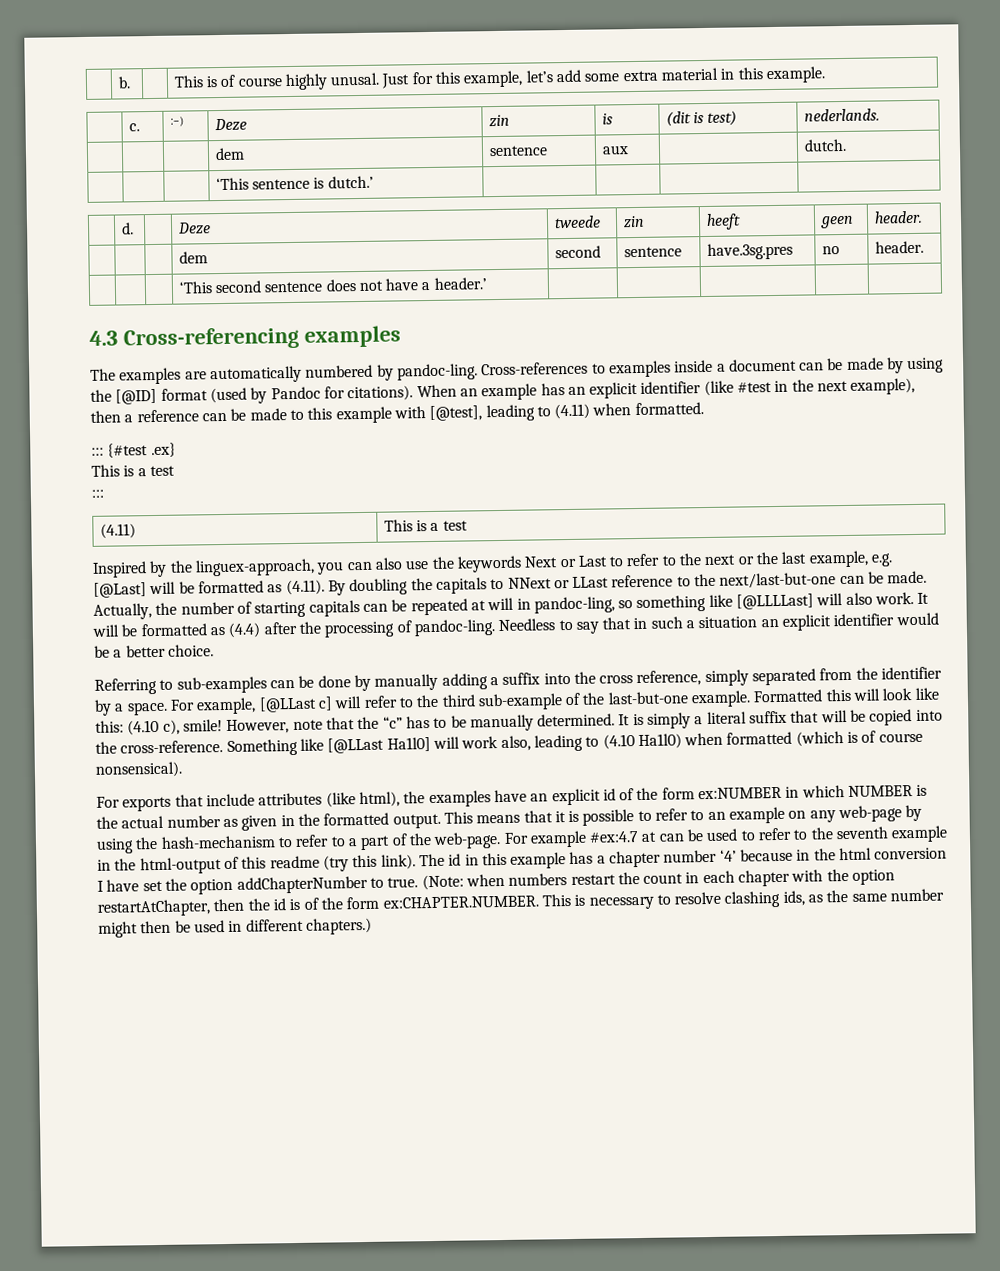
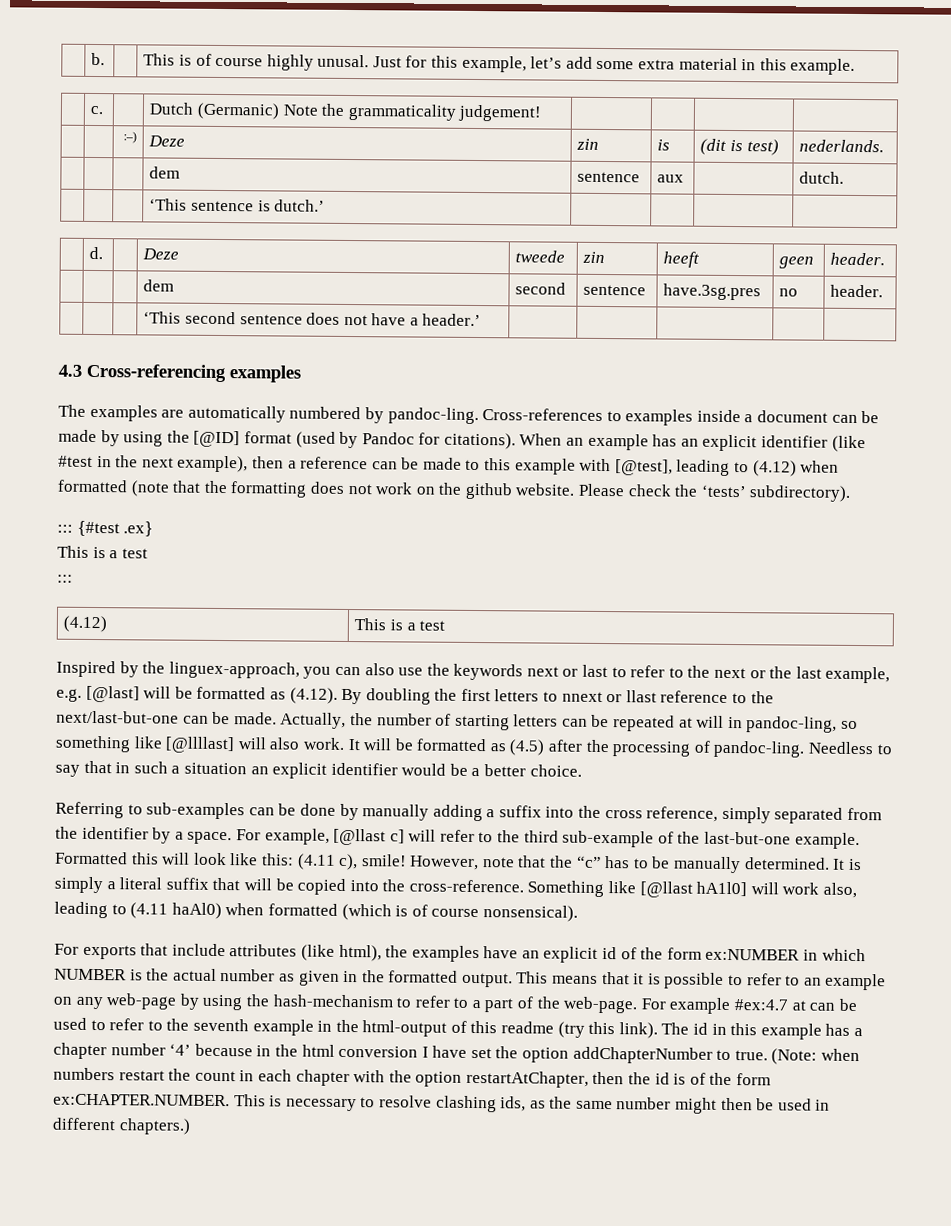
(140, 127) none -> [149,102,542,122] | Dutch (Germanic) Note the grammaticality judgement! | | | | // | |
[554,402,704,420] (4.11) when formatted. -> [752,460,840,477] [57,479,852,502] (4.12) when formatted (note that the formatting does not work on the github website. Please check the ‘tests’ subdirectory).
[99,523,136,539] (4.11) -> [63,615,108,633] (4.12)
[524,555,608,568] Next or Last -> [526,664,609,678] next or last
[93,579,325,598] [@Last] will be formatted as (4.11). -> [85,685,338,704] [@last] will be formatted as (4.12).
[435,576,610,594] capitals to NNext or LLast -> [460,688,657,703] first letters to nnext or llast
[308,600,360,617] capitals -> [513,714,559,727] letters
[736,593,815,610] [@LLLLast] -> [165,736,236,754] [@llllast]
[228,622,262,638] (4.4) -> [509,739,546,756] (4.5)
[258,696,317,713] [@LLast -> [333,828,387,846] [@llast
[127,719,160,736] (4.10 -> [296,853,336,870] (4.11
[327,737,431,754] [@LLast Ha1l0] -> [639,881,748,898] [@llast hA1l0]
[602,733,682,750] (4.10 Ha1l0) -> [130,902,222,920] (4.11 haAl0)

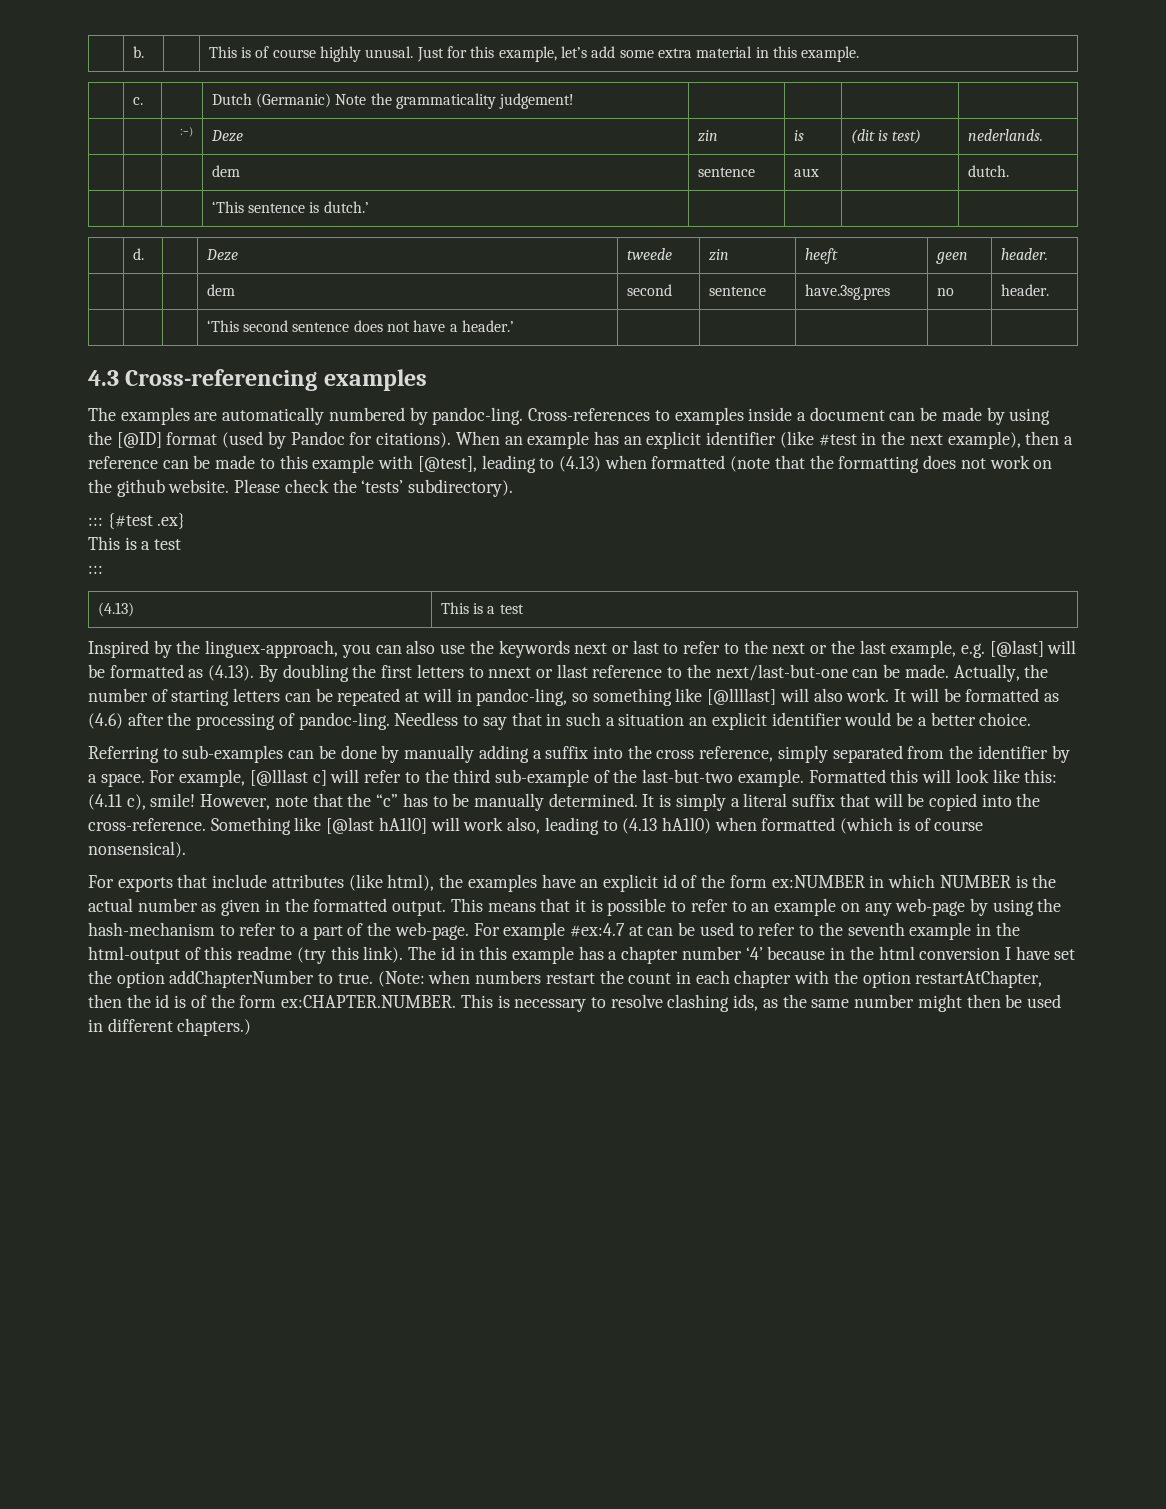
[752,460,797,477] (4.12) -> [558,456,601,472] (4.13)
[63,615,108,633] (4.12) -> [97,602,134,617] (4.13)
[289,687,338,704] (4.12). -> [208,665,255,681] (4.13).
[509,739,546,756] (4.5) -> [88,713,123,729] (4.6)
[333,828,387,846] [@llast -> [249,769,308,786] [@lllast
[704,831,792,845] last-but-one -> [642,769,734,783] last-but-two
[639,881,693,898] [@llast -> [326,817,375,834] [@last
[130,902,222,920] (4.11 haAl0) -> [622,817,711,834] (4.13 hA1l0)

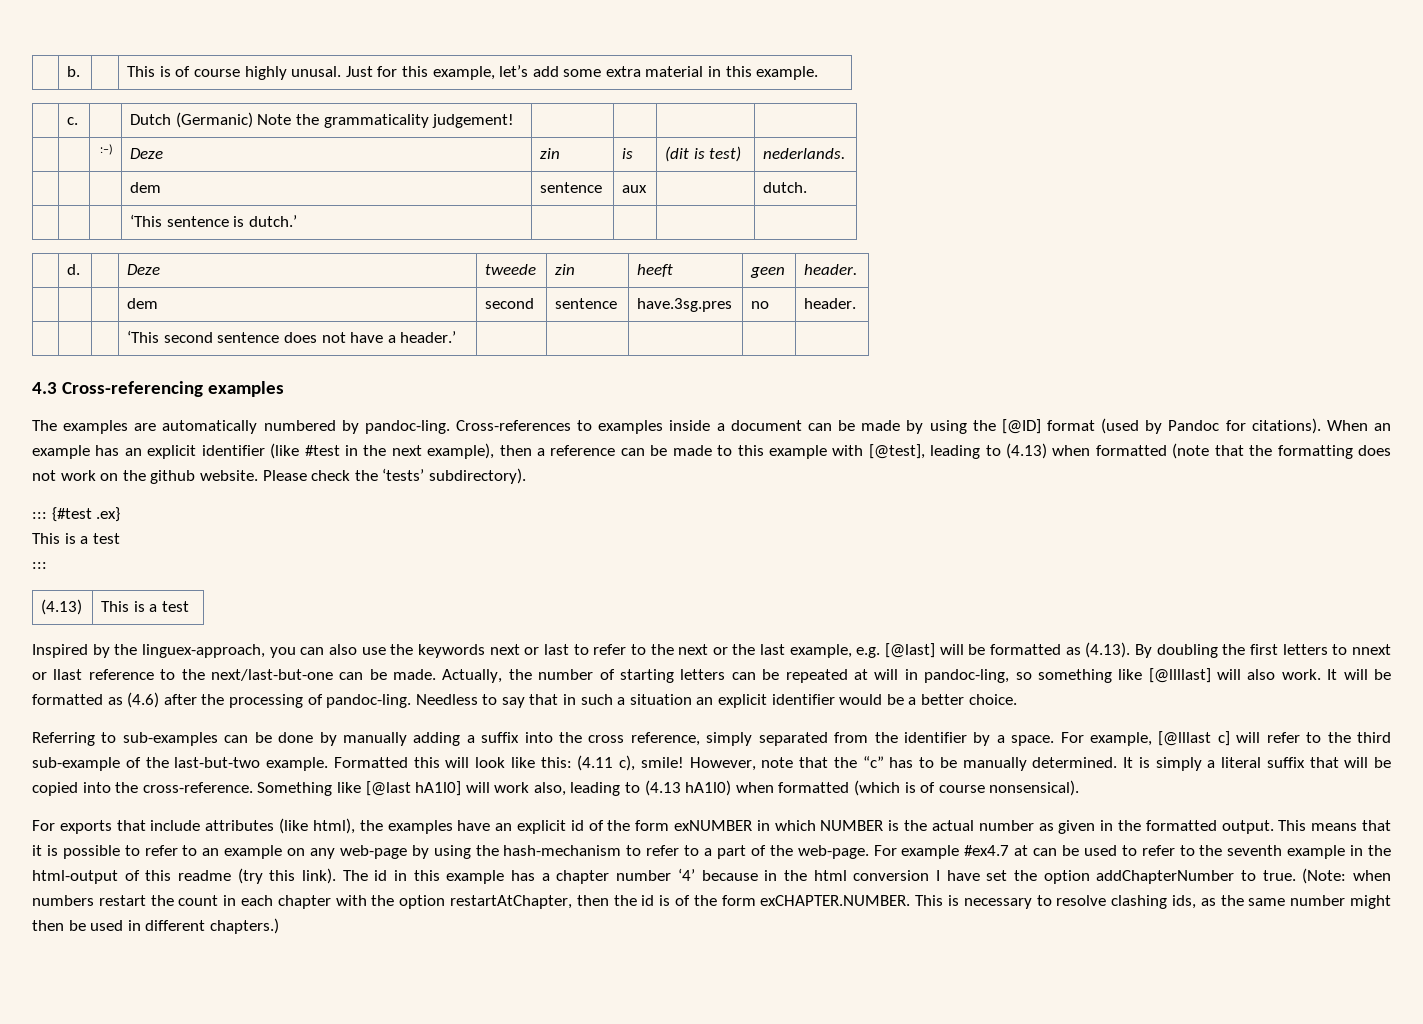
[771,875,865,888] ex:NUMBER -> [674,820,752,831] exNUMBER
[569,923,625,937] #ex:4.7 -> [964,845,1010,856] #ex4.7
[281,995,457,1008] ex:CHAPTER.NUMBER. -> [760,895,911,906] exCHAPTER.NUMBER.

